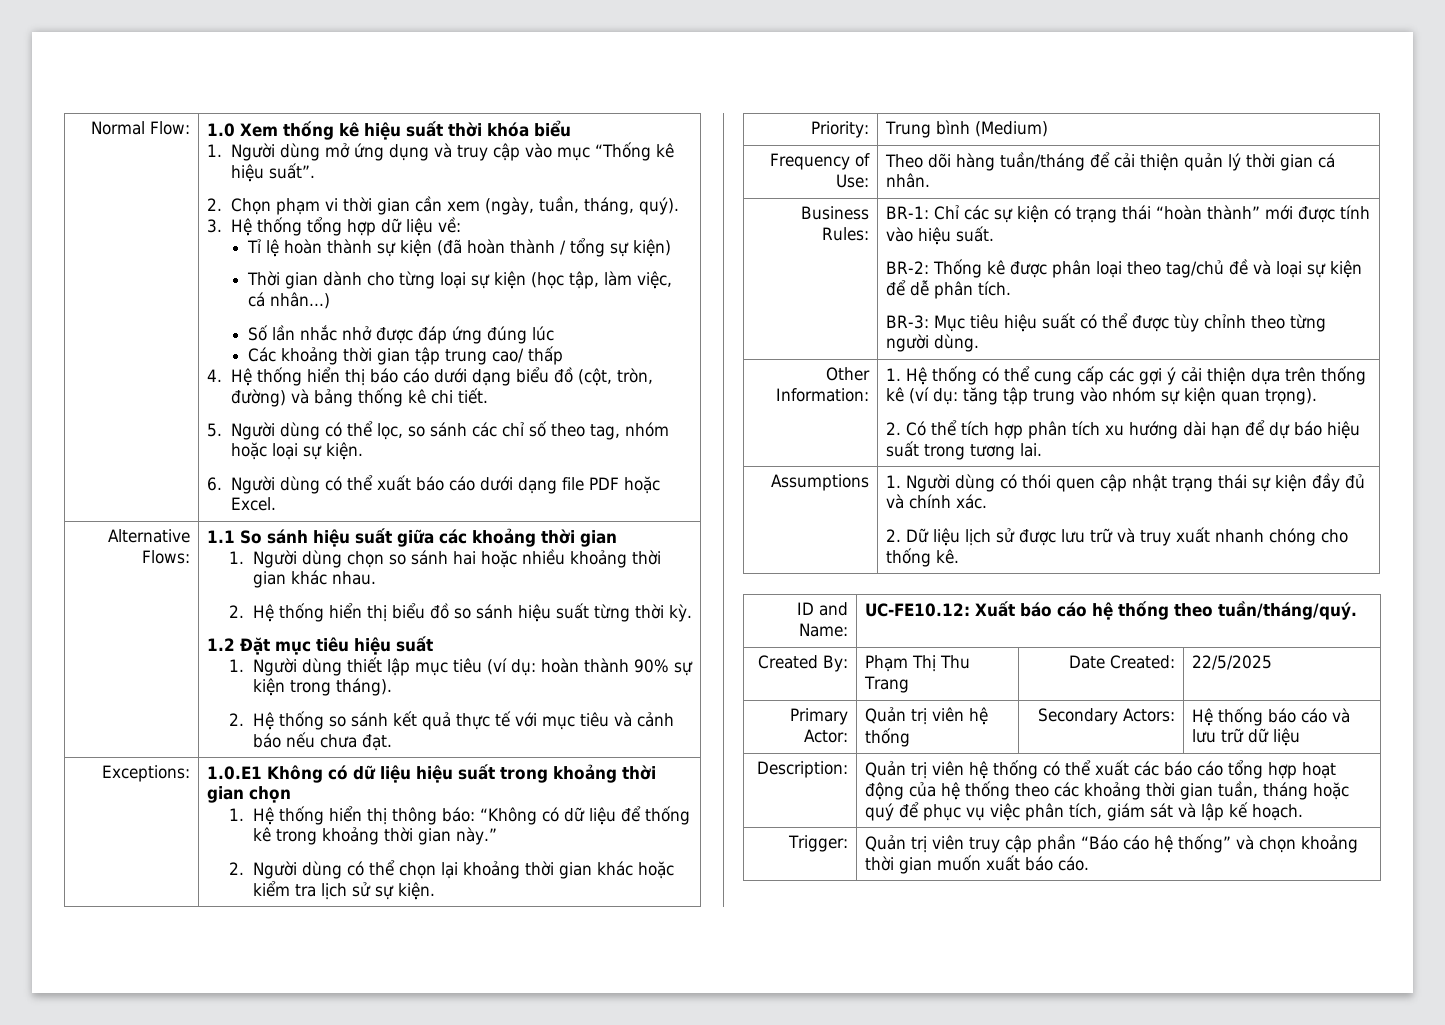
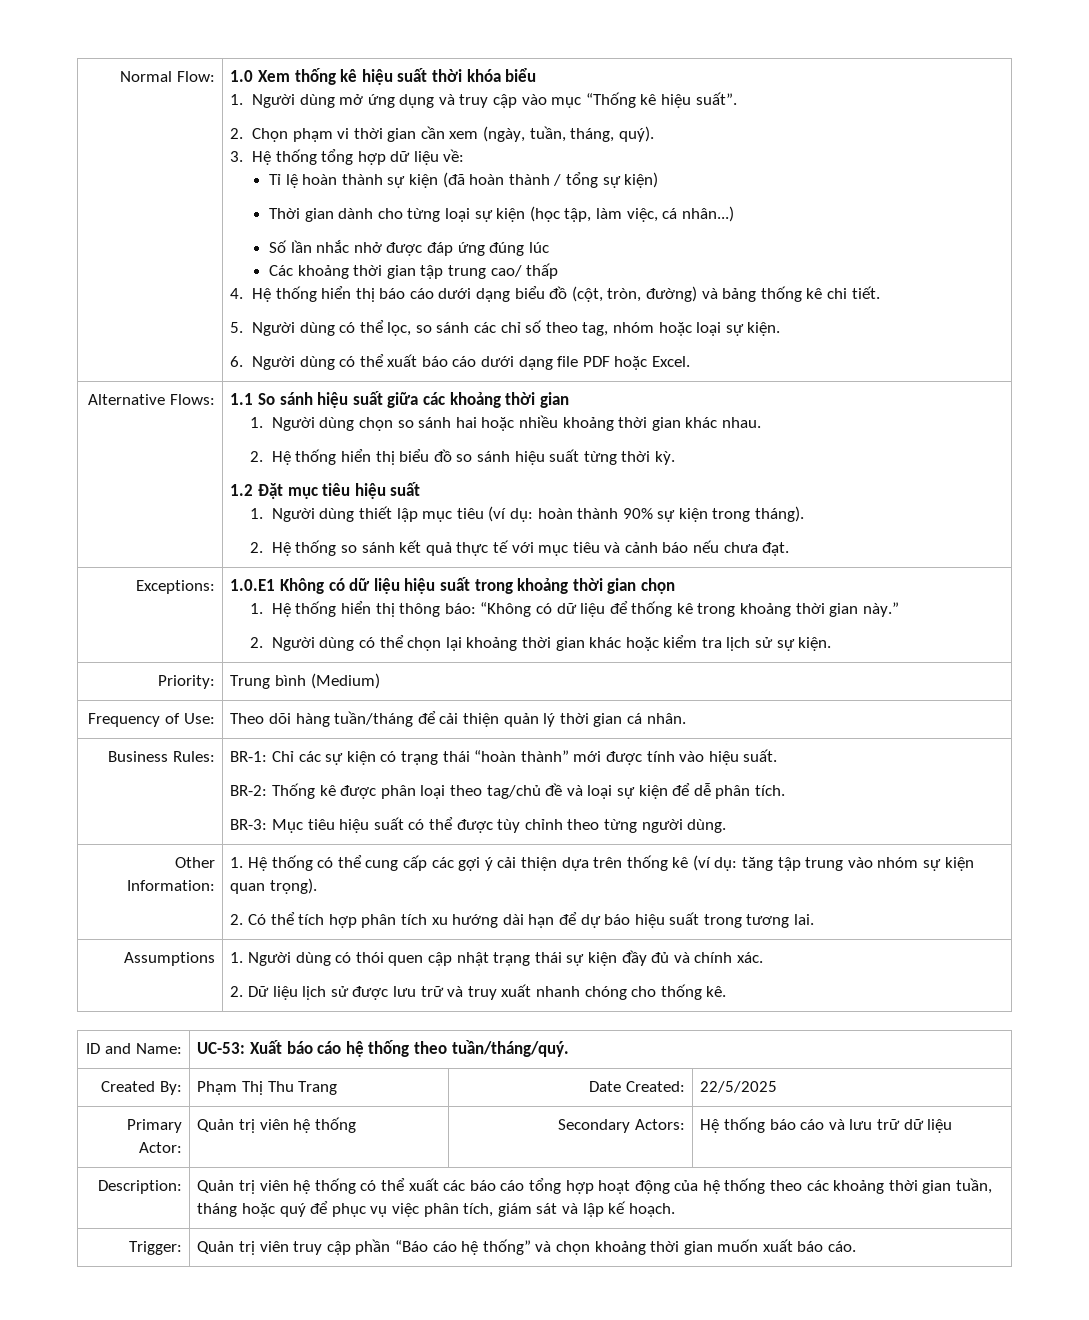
[865,603,971,617] UC-FE10.12: -> [197,1042,246,1054] UC-53:

